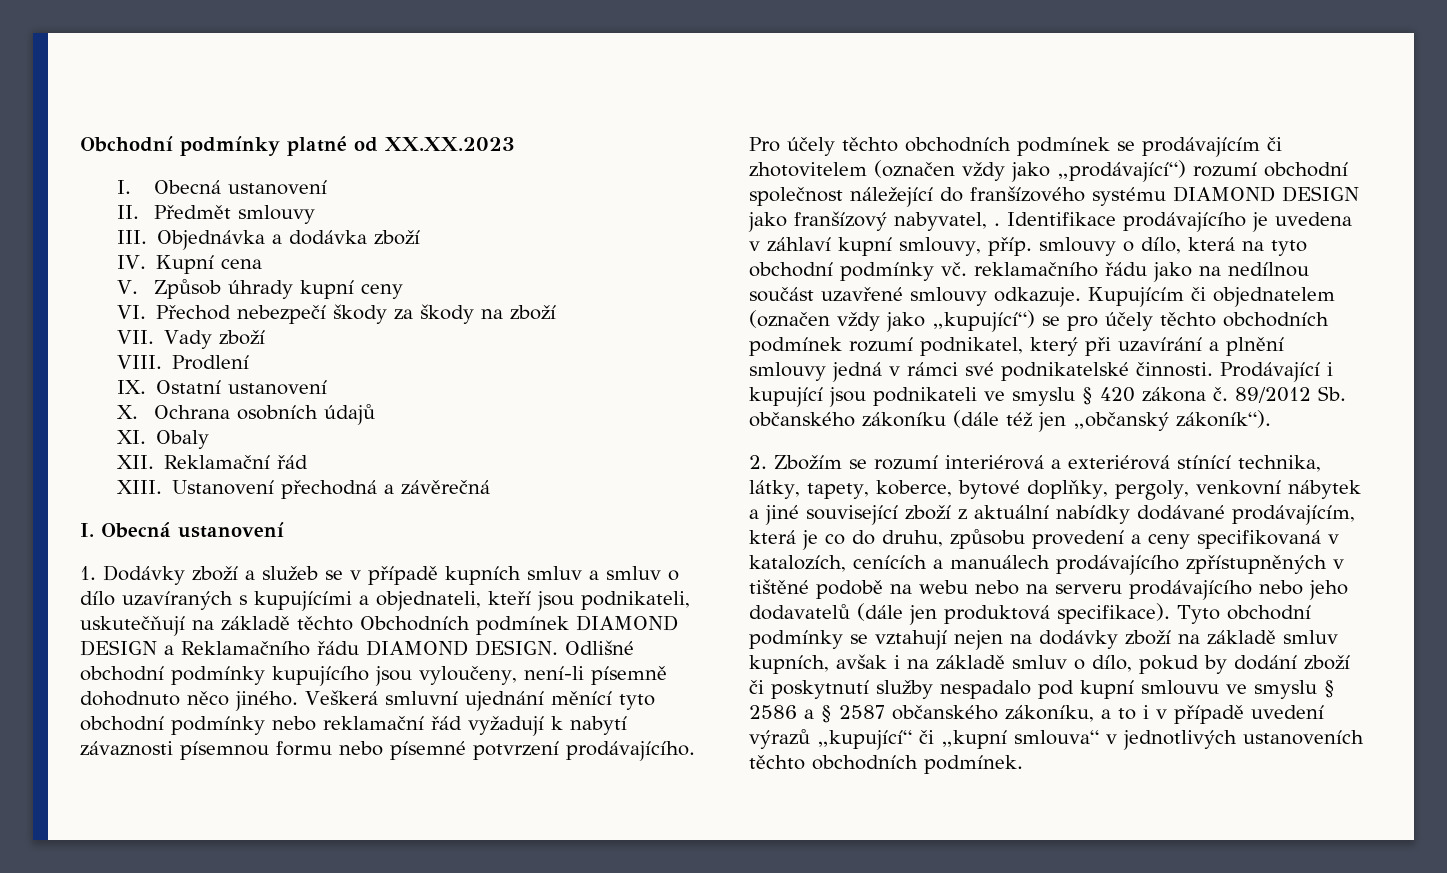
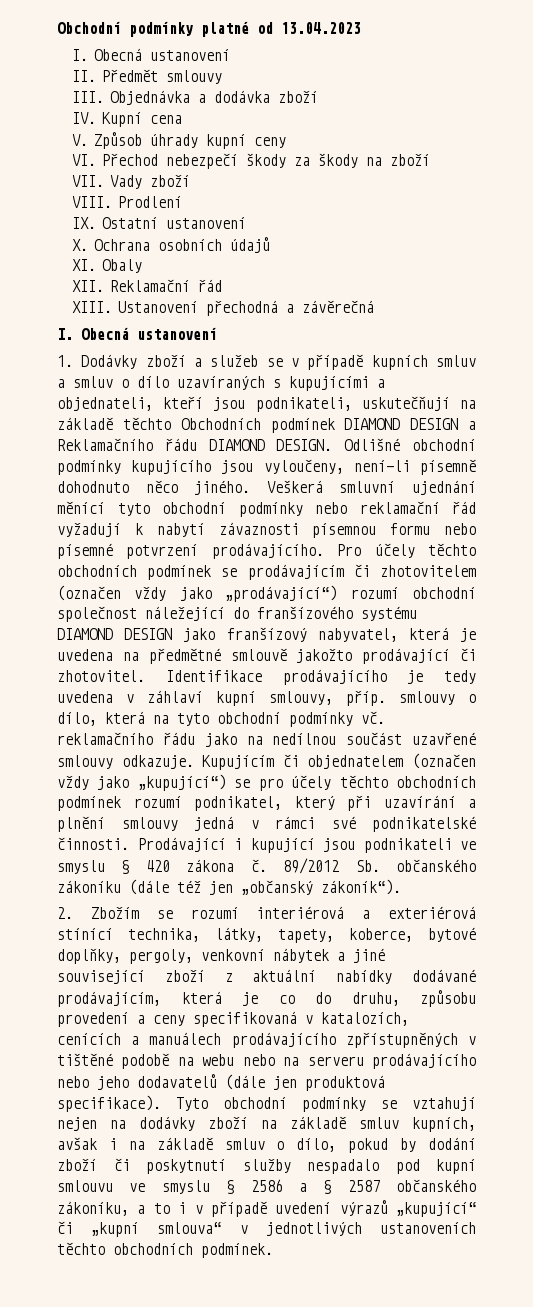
[385,137,515,151] XX.XX.2023 -> [281,22,361,34] 13.04.2023
[994,223,1000,226] . -> [408,627,477,642] [57,648,476,664] [57,670,145,682] která je uvedena na předmětné smlouvě jakožto prodávající či zhotovitel.
(1268, 222) none -> [444,670,476,684] tedy

